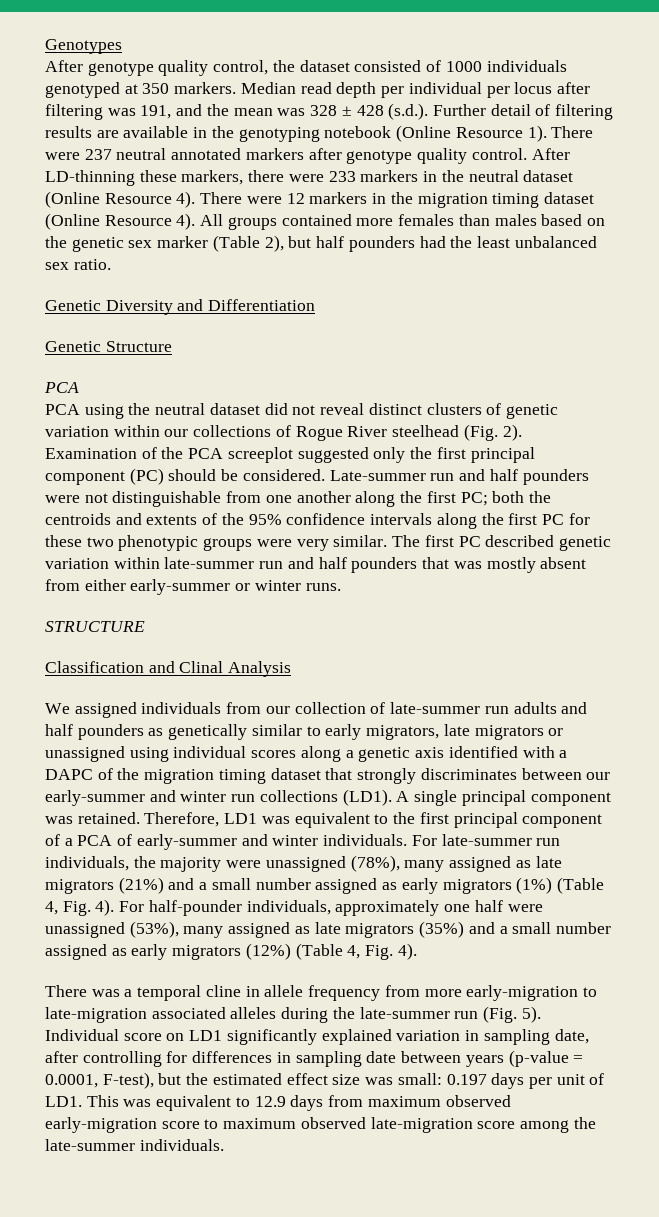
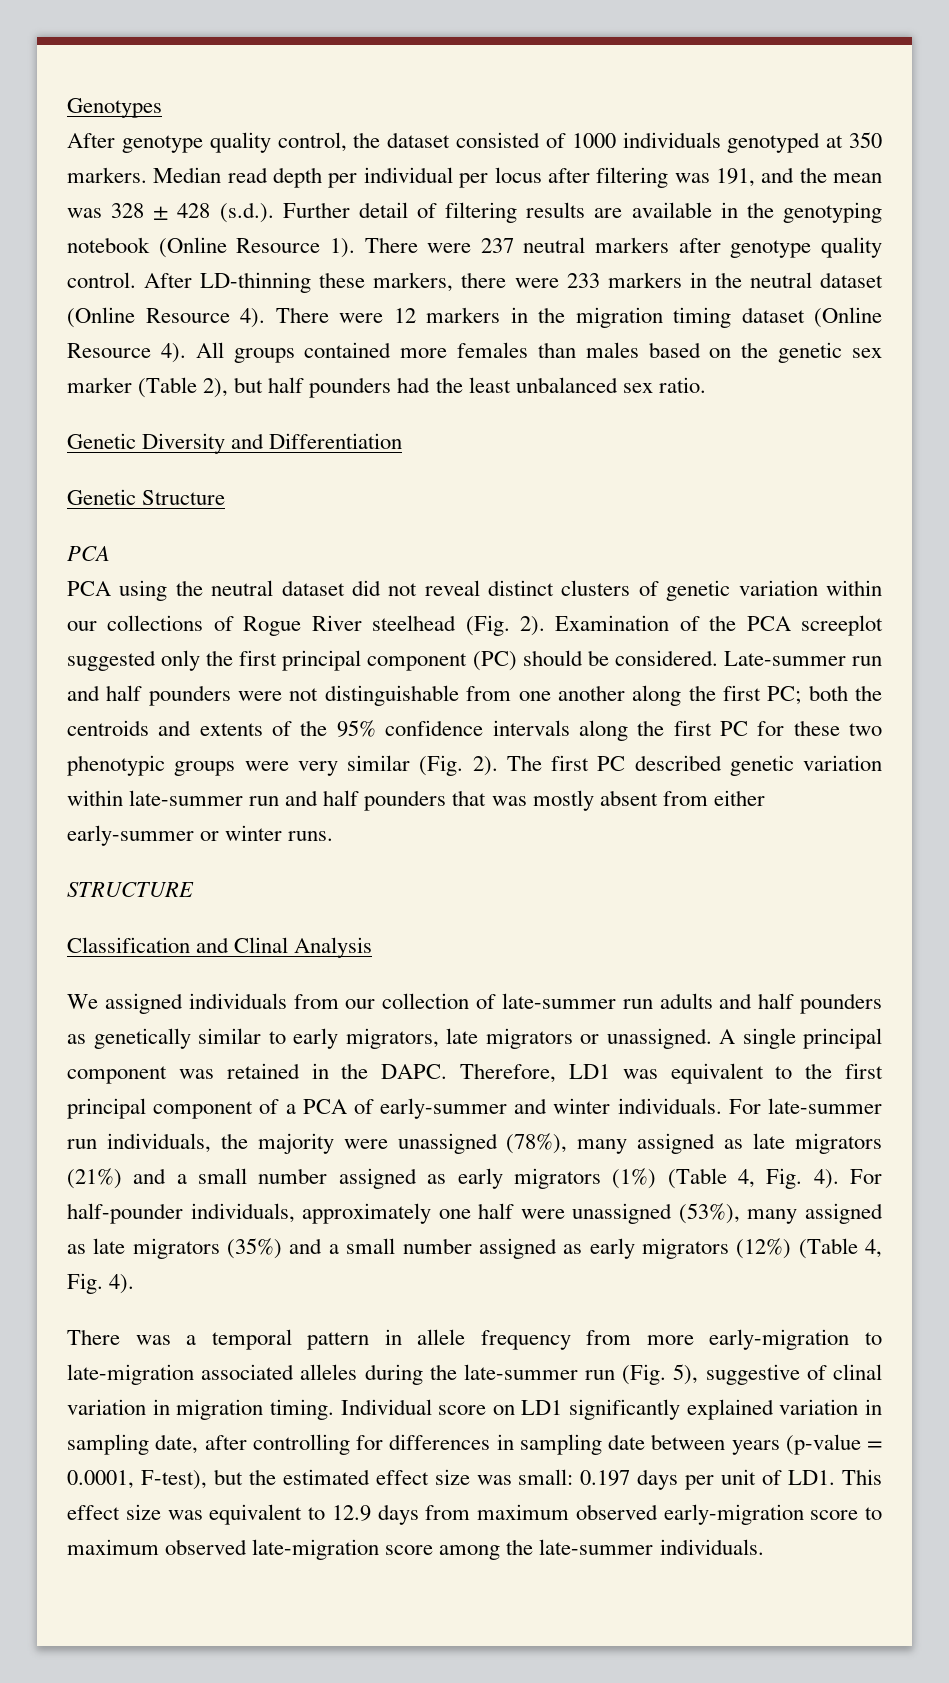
[171,148,242,160] annotated -> (586, 245) none
[333,535,388,547] similar. -> [347,755,498,776] similar (Fig. 2).
[45,746,568,762] [45,768,611,784] [45,789,392,806] unassigned using individual scores along a genetic axis identified with a DAPC of the migration timing dataset that strongly discriminates between our early-summer and winter run collections (LD1). -> [606,1028,712,1049] unassigned.
[77,812,140,824] retained. -> [226,1063,448,1079] retained in the DAPC.
[205,985,241,997] cline -> [307,1332,370,1350] pattern
[521,1006,541,1023] 5). -> [673,1364,882,1385] [67,1399,334,1420] 5), suggestive of clinal variation in migration timing.
(119, 1101) none -> [67,1504,161,1520] effect size

